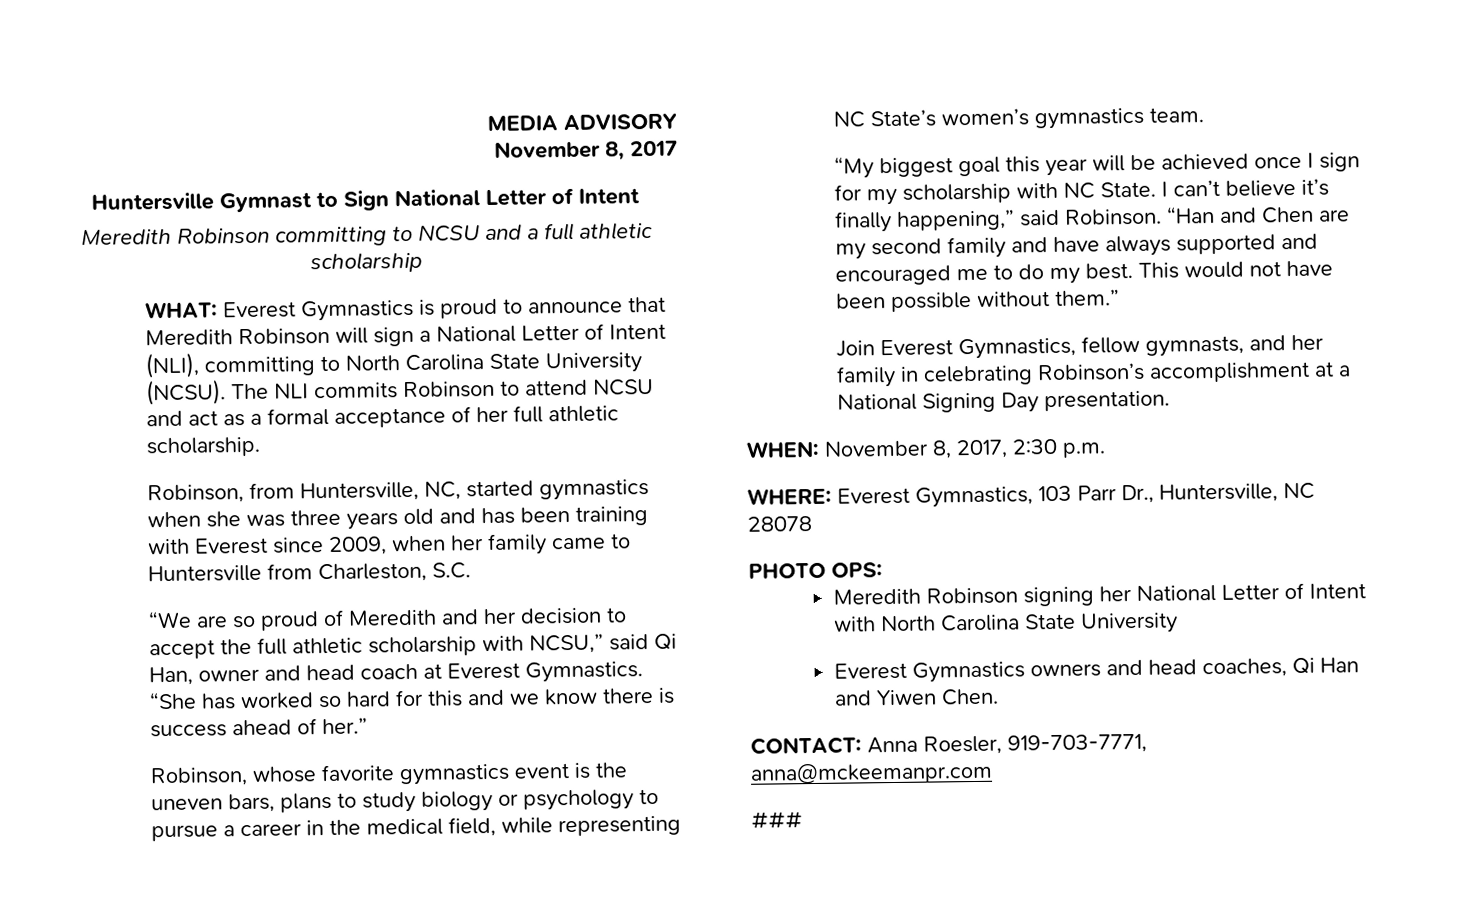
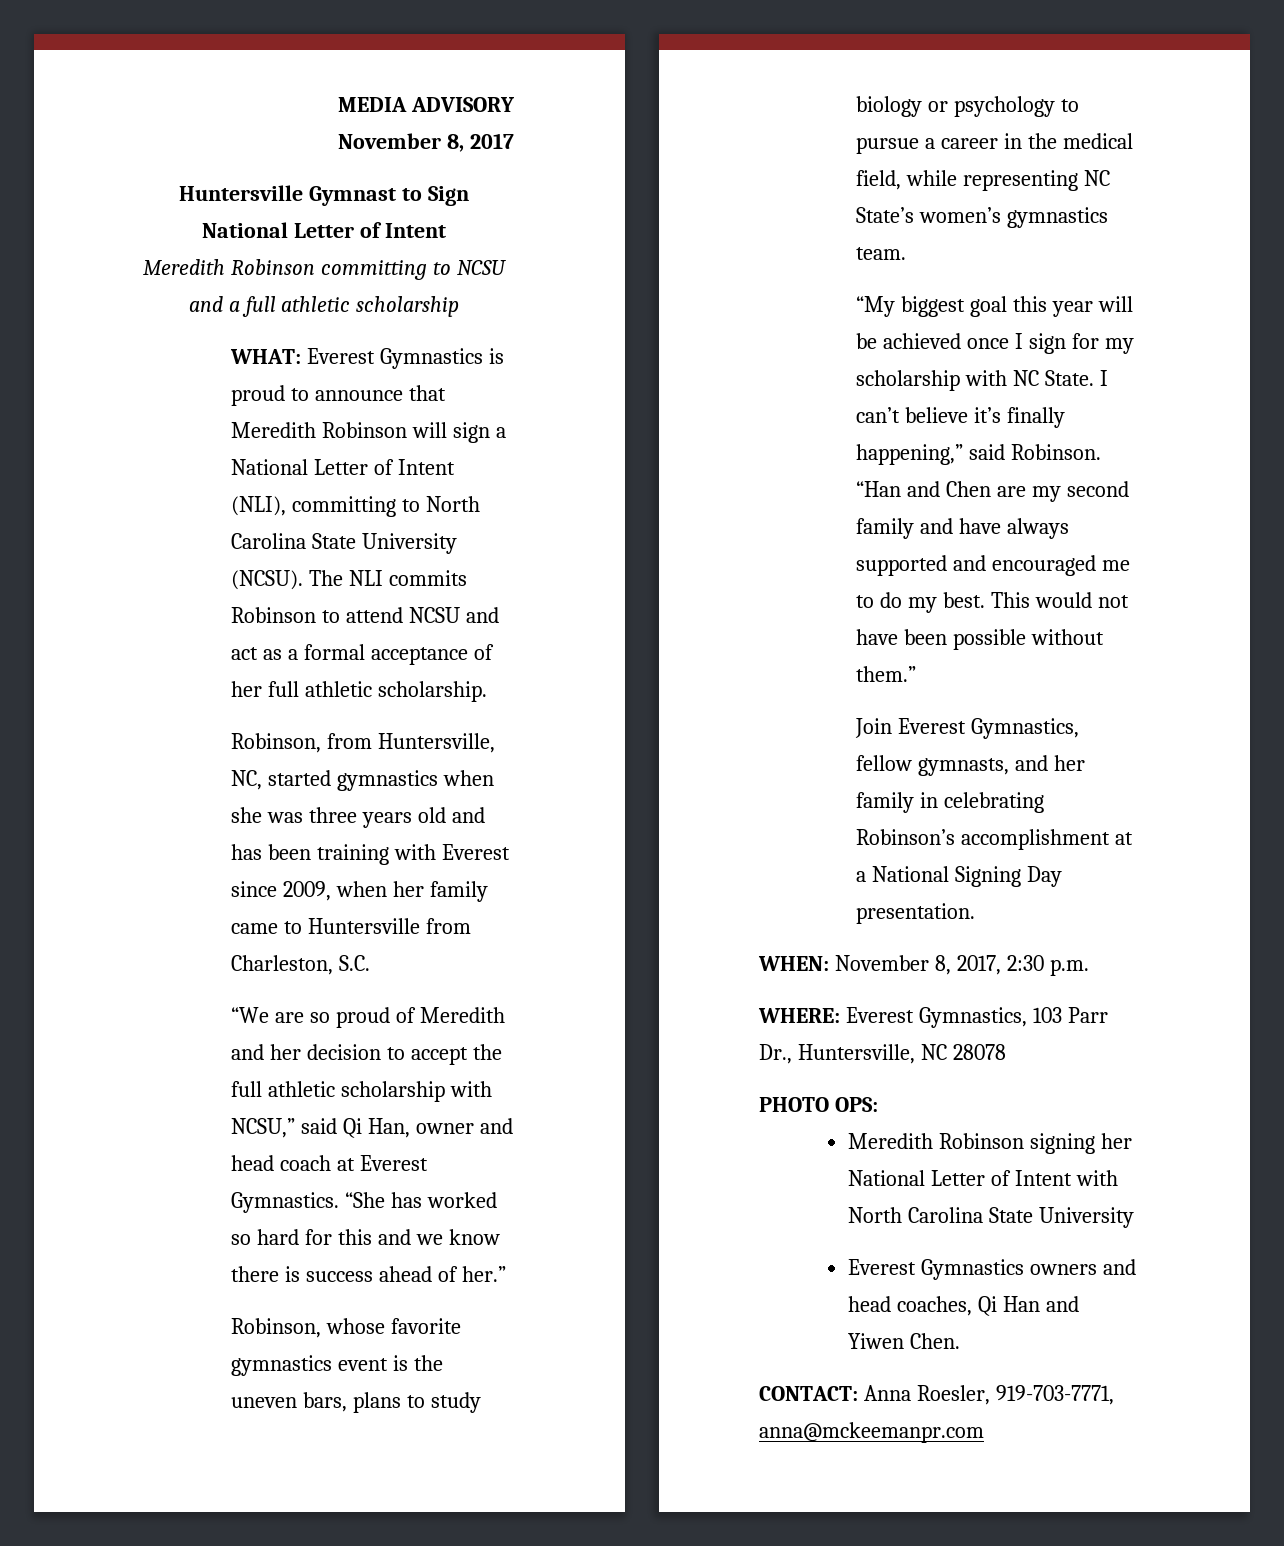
[751,811,803,829] // ### -> (984, 1432) none

